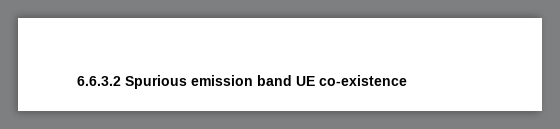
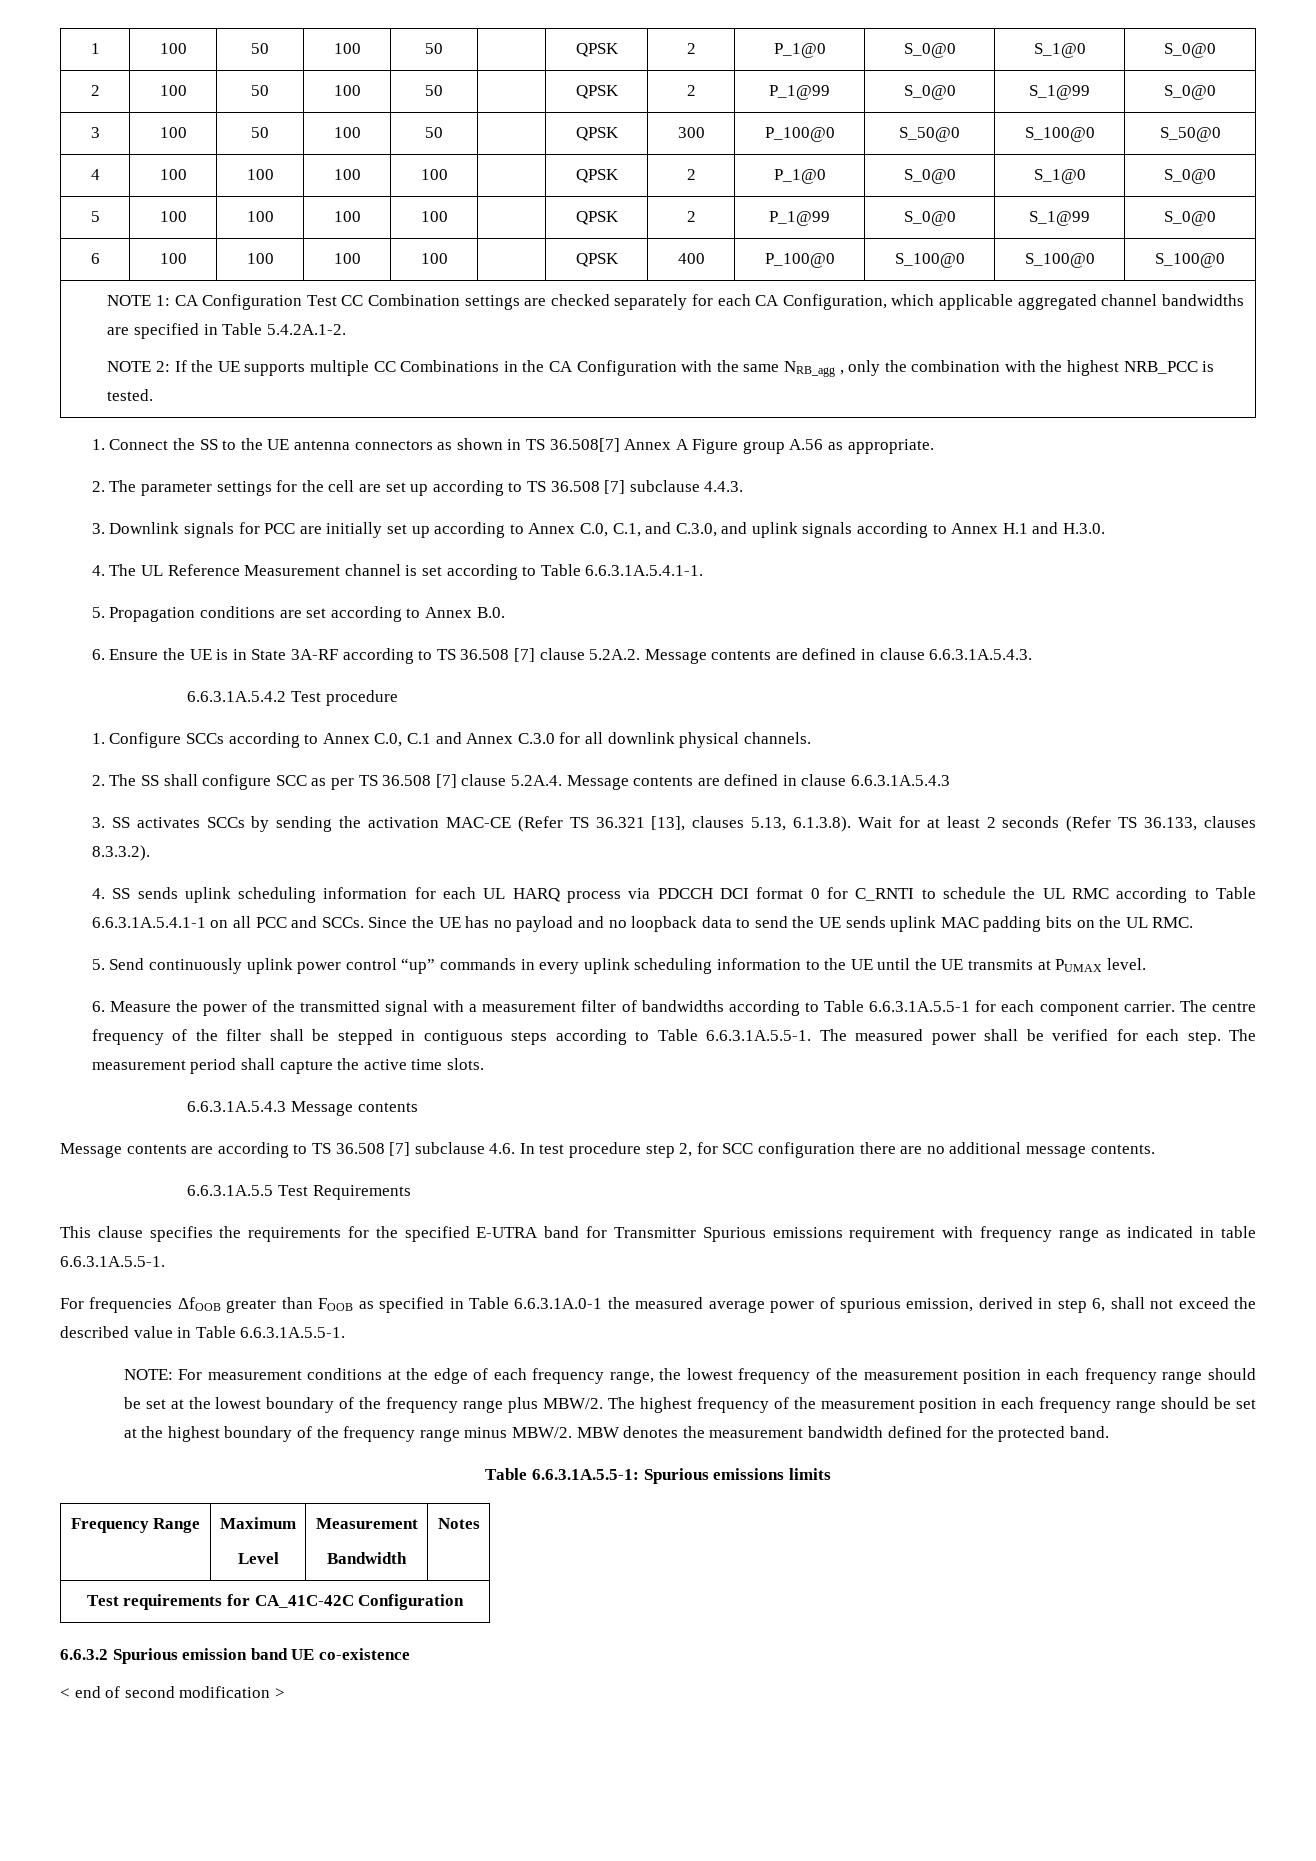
(77, 81) none -> [90,43,100,54] [159,43,187,54] [251,43,269,54] [333,43,361,54] [425,43,443,54] [575,43,619,57] [686,43,696,54] [773,43,826,58] [903,43,956,58] [1033,43,1086,58] [1164,43,1216,58] [90,85,100,96] [159,85,187,96] [251,85,269,96] [333,85,361,96] [425,85,443,96] [575,85,619,99] [686,85,696,96] [769,85,830,100] [903,85,956,100] [1029,85,1090,100] [1164,85,1216,100] [90,127,100,138] [159,127,187,138] [251,127,269,138] [333,127,361,138] [425,127,443,138] [575,127,619,141] [677,127,705,138] [764,127,835,142] [899,127,960,142] [1024,127,1095,142] [1159,127,1221,142] [90,169,100,180] [159,169,187,180] [246,169,274,180] [333,169,361,180] [420,169,448,180] [575,169,619,183] [686,169,696,180] [773,169,826,184] [903,169,956,184] [1033,169,1086,184] [1164,169,1216,184] [90,211,100,222] [159,211,187,222] [246,211,274,222] [333,211,361,222] [420,211,448,222] [575,211,619,225] [686,211,696,222] [769,211,830,226] [903,211,956,226] [1029,211,1090,226] [1164,211,1216,226] [90,253,100,264] [159,253,187,264] [246,253,274,264] [333,253,361,264] [420,253,448,264] [575,253,619,267] [677,253,705,264] [764,253,835,268] [894,253,965,268] [1024,253,1095,268] [1155,253,1225,268] [107,294,1244,310] [107,323,346,339] [107,360,1215,377] [107,389,154,401] [91,438,934,454] [91,480,744,496] [91,522,1106,538] [91,564,704,580] [91,606,505,622] [91,648,1033,664] [187,690,398,706] [91,732,811,748] [91,774,951,790] [91,816,1256,832] [91,845,150,861] [91,887,1256,903] [91,916,1194,932] [91,958,1146,974] [91,1000,1256,1016] [91,1029,1256,1045] [91,1058,484,1074] [187,1101,418,1116] [60,1142,1155,1158] [187,1185,411,1200] [60,1226,1257,1242] [60,1256,165,1267] [60,1297,1257,1313] [60,1326,346,1338] [123,1368,1256,1384] [123,1397,1256,1413] [123,1426,1109,1442] [485,1468,831,1484] [70,1518,201,1533] [220,1517,296,1529] [237,1552,279,1564] [315,1518,418,1529] [327,1552,407,1564] [437,1518,480,1529] [86,1594,465,1610] 1 | 100 | 50 | 100 | 50 | | QPSK | 2 | P_1@0 | S_0@0 | S_1@0 | S_0@0 // 2 | 100 | 50 | 100 | 50 | | QPSK | 2 | P_1@99 | S_0@0 | S_1@99 | S_0@0 // 3 | 100 | 50 | 100 | 50 | | QPSK | 300 | P_100@0 | S_50@0 | S_100@0 | S_50@0 // 4 | 100 | 100 | 100 | 100 | | QPSK | 2 | P_1@0 | S_0@0 | S_1@0 | S_0@0 // 5 | 100 | 100 | 100 | 100 | | QPSK | 2 | P_1@99 | S_0@0 | S_1@99 | S_0@0 // 6 | 100 | 100 | 100 | 100 | | QPSK | 400 | P_100@0 | S_100@0 | S_100@0 | S_100@0 // NOTE 1: CA Configuration Test CC Combination settings are checked separately for each CA Configuration, which applicable aggregated channel bandwidths are specified in Table 5.4.2A.1-2. // NOTE 2: If the UE supports multiple CC Combinations in the CA Configuration with the same NRB_agg , only the combination with the highest NRB_PCC is tested. // 1. Connect the SS to the UE antenna connectors as shown in TS 36.508[7] Annex A Figure group A.56 as appropriate. // 2. The parameter settings for the cell are set up according to TS 36.508 [7] subclause 4.4.3. // 3. Downlink signals for PCC are initially set up according to Annex C.0, C.1, and C.3.0, and uplink signals according to Annex H.1 and H.3.0. // 4. The UL Reference Measurement channel is set according to Table 6.6.3.1A.5.4.1-1. // 5. Propagation conditions are set according to Annex B.0. // 6. Ensure the UE is in State 3A-RF according to TS 36.508 [7] clause 5.2A.2. Message contents are defined in clause 6.6.3.1A.5.4.3. // 6.6.3.1A.5.4.2 Test procedure // 1. Configure SCCs according to Annex C.0, C.1 and Annex C.3.0 for all downlink physical channels. // 2. The SS shall configure SCC as per TS 36.508 [7] clause 5.2A.4. Message contents are defined in clause 6.6.3.1A.5.4.3 // 3. SS activates SCCs by sending the activation MAC-CE (Refer TS 36.321 [13], clauses 5.13, 6.1.3.8). Wait for at least 2 seconds (Refer TS 36.133, clauses 8.3.3.2). // 4. SS sends uplink scheduling information for each UL HARQ process via PDCCH DCI format 0 for C_RNTI to schedule the UL RMC according to Table 6.6.3.1A.5.4.1-1 on all PCC and SCCs. Since the UE has no payload and no loopback data to send the UE sends uplink MAC padding bits on the UL RMC. // 5. Send continuously uplink power control “up” commands in every uplink scheduling information to the UE until the UE transmits at PUMAX level. // 6. Measure the power of the transmitted signal with a measurement filter of bandwidths according to Table 6.6.3.1A.5.5-1 for each component carrier. The centre frequency of the filter shall be stepped in contiguous steps according to Table 6.6.3.1A.5.5-1. The measured power shall be verified for each step. The measurement period shall capture the active time slots. // 6.6.3.1A.5.4.3 Message contents // Message contents are according to TS 36.508 [7] subclause 4.6. In test procedure step 2, for SCC configuration there are no additional message contents. // 6.6.3.1A.5.5 Test Requirements // This clause specifies the requirements for the specified E-UTRA band for Transmitter Spurious emissions requirement with frequency range as indicated in table 6.6.3.1A.5.5-1. // For frequencies ΔfOOB greater than FOOB as specified in Table 6.6.3.1A.0-1 the measured average power of spurious emission, derived in step 6, shall not exceed the described value in Table 6.6.3.1A.5.5-1. // NOTE: For measurement conditions at the edge of each frequency range, the lowest frequency of the measurement position in each frequency range should be set at the lowest boundary of the frequency range plus MBW/2. The highest frequency of the measurement position in each frequency range should be set at the highest boundary of the frequency range minus MBW/2. MBW denotes the measurement bandwidth defined for the protected band. // Table 6.6.3.1A.5.5-1: Spurious emissions limits // Frequency Range | Maximum // Level | Measurement // Bandwidth | Notes // Test requirements for CA_41C-42C Configuration //
(407, 80) none -> [60,1686,285,1698] // < end of second modification >

